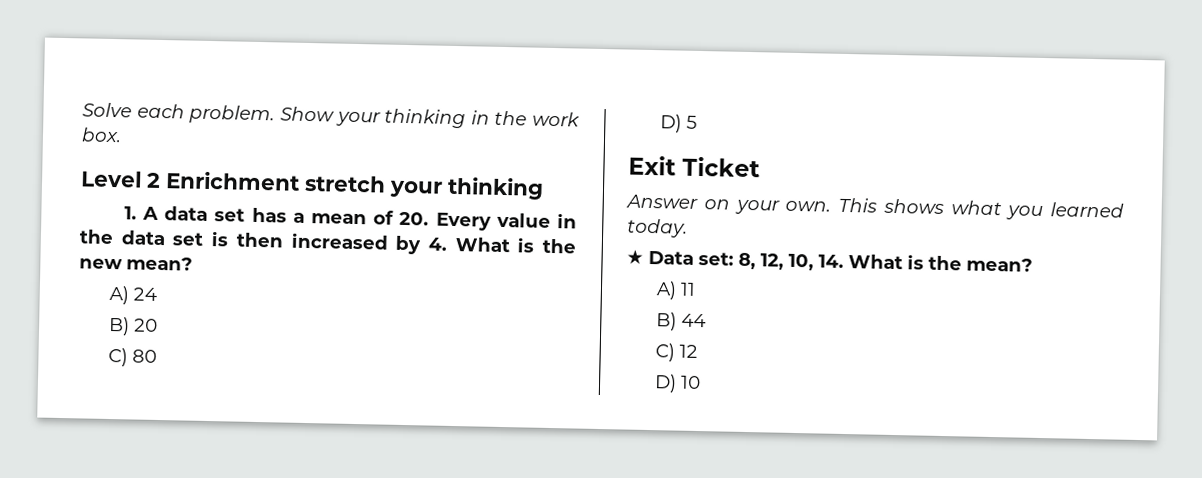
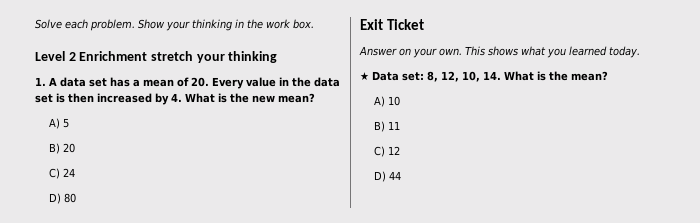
[132,287,157,301] 24 -> [63,118,70,128] 5
[131,349,157,363] [659,114,697,133] 80 // D) 5 -> [63,168,76,177] [49,193,77,204] 24 // D) 80
[679,282,696,296] [655,312,706,331] 11 // B) 44 -> [388,96,401,106] [374,121,401,132] 10 // B) 11
[679,375,701,390] 10 -> [389,171,402,180] 44

